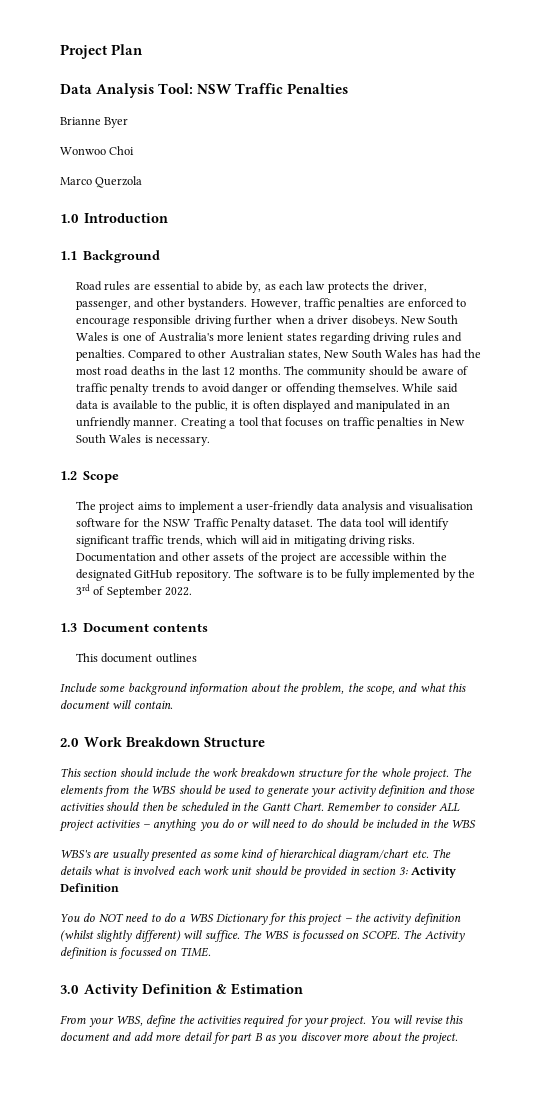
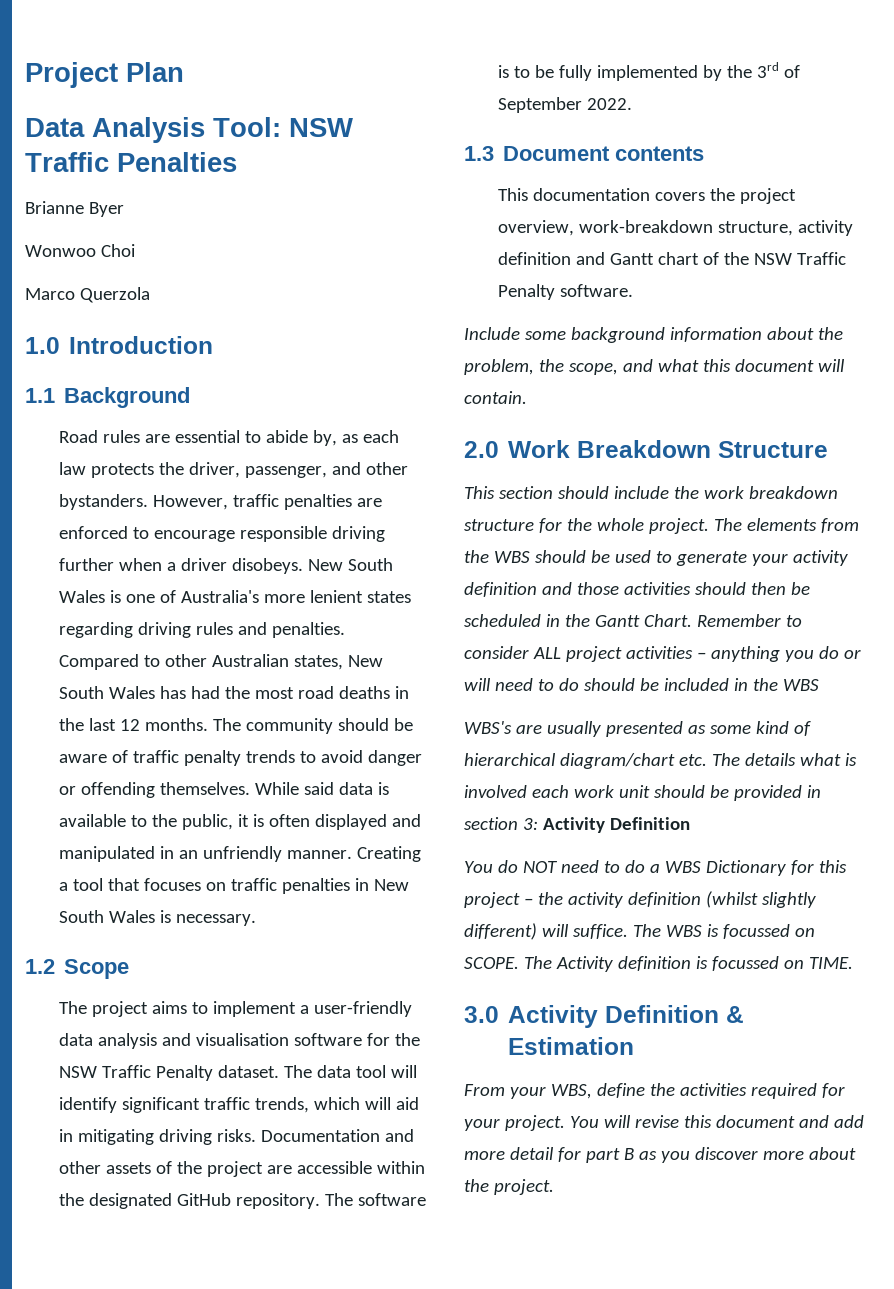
[101,653,197,663] document outlines -> [533,188,797,204] [498,220,854,236] [498,252,847,265] [498,284,634,300] documentation covers the project overview, work-breakdown structure, activity definition and Gantt chart of the NSW Traffic Penalty software.

